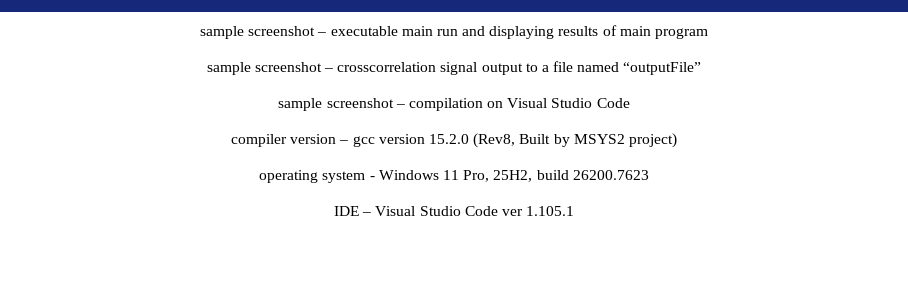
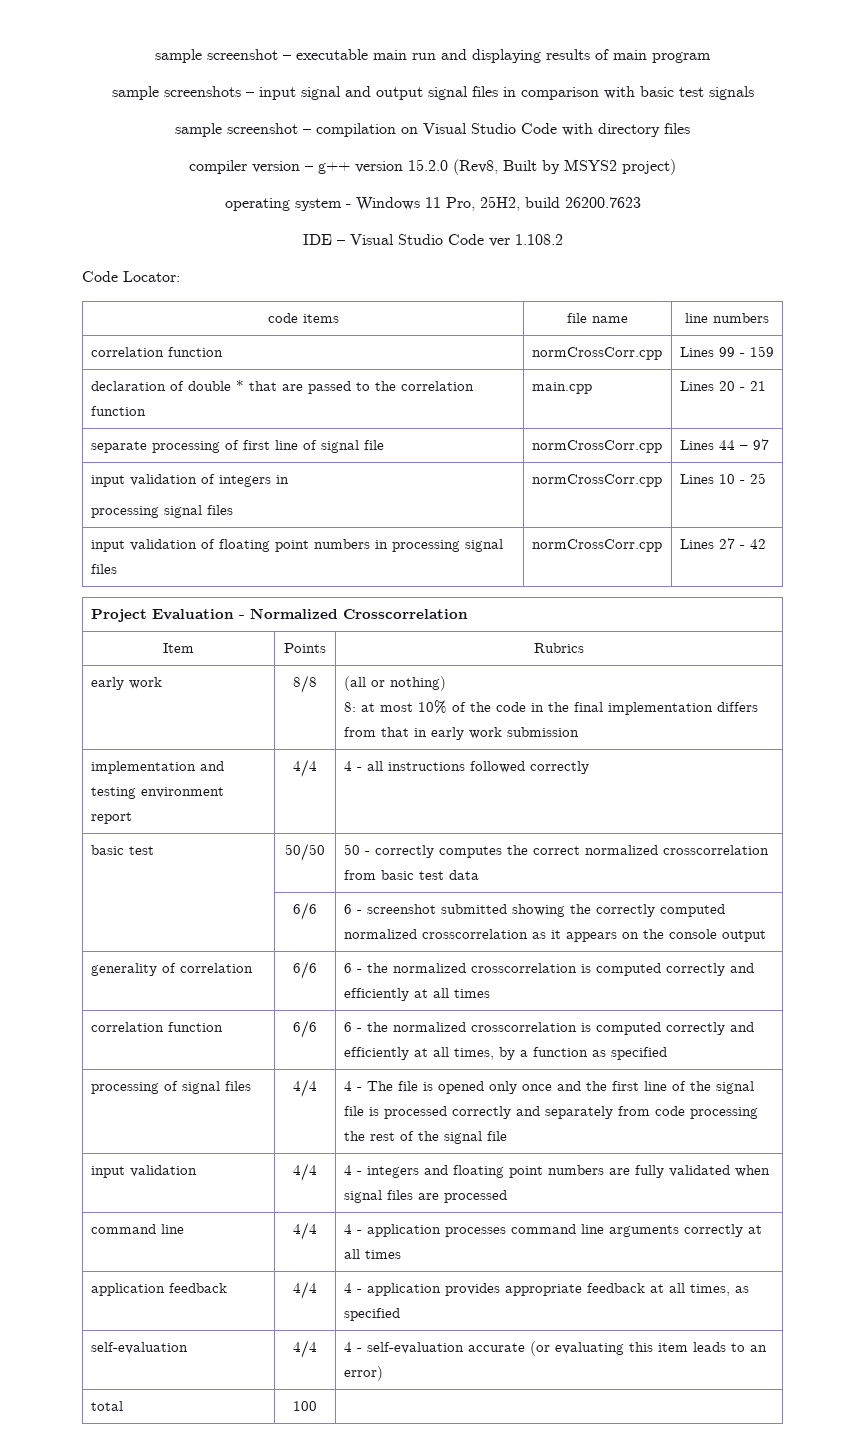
[254,61,702,75] screenshot – crosscorrelation signal output to a file named “outputFile” -> [163,86,754,100] screenshots – input signal and output signal files in comparison with basic test signals
(630, 103) none -> [562,123,690,137] with directory files
[352,136,375,147] gcc -> [318,162,350,174] g++
[526,206,575,216] 1.105.1 -> [514,234,563,245] [82,271,180,282] [267,313,339,323] [567,313,628,323] [685,313,769,323] [90,347,223,357] [531,347,662,360] [679,346,774,357] [90,380,474,394] [90,406,146,416] [531,382,592,394] [679,381,766,391] [90,440,384,453] [531,440,662,453] [679,439,769,450] [90,474,289,487] [90,505,233,518] [531,474,662,487] [679,473,766,484] [90,539,503,552] [90,564,117,574] [531,539,662,552] [679,538,766,549] [90,608,468,622] [163,643,194,653] [284,643,326,653] [534,643,584,653] [90,677,162,690] [293,675,317,693] [343,676,446,691] [343,700,758,715] [343,727,579,740] [90,761,224,774] [90,787,224,799] [90,812,132,824] [293,759,317,777] [343,761,589,774] [90,845,154,855] [285,843,325,861] [343,844,769,858] [343,870,479,880] [293,902,317,920] [343,904,725,917] [343,929,766,942] [90,963,253,976] [293,961,317,979] [343,963,754,976] [343,988,490,1001] [90,1022,223,1032] [293,1020,317,1038] [343,1022,754,1035] [343,1047,667,1060] [90,1081,251,1094] [293,1079,317,1097] [343,1081,754,1094] [343,1106,758,1119] [343,1131,507,1144] [90,1165,197,1178] [293,1163,317,1181] [343,1165,770,1178] [343,1190,507,1203] [90,1224,184,1234] [293,1222,317,1240] [343,1224,762,1237] [343,1249,401,1259] [90,1283,227,1296] [293,1281,317,1299] [343,1283,749,1296] [343,1308,400,1321] [90,1342,188,1354] [293,1340,317,1358] [343,1341,767,1356] [343,1366,383,1381] [90,1401,123,1411] [293,1401,317,1411] 1.108.2 // Code Locator: // code items | file name | line numbers // correlation function | normCrossCorr.cpp | Lines 99 - 159 // declaration of double * that are passed to the correlation function | main.cpp | Lines 20 - 21 // separate processing of first line of signal file | normCrossCorr.cpp | Lines 44 – 97 // input validation of integers in // processing signal files | normCrossCorr.cpp | Lines 10 - 25 // input validation of floating point numbers in processing signal files | normCrossCorr.cpp | Lines 27 - 42 // Project Evaluation - Normalized Crosscorrelation // Item | Points | Rubrics // early work | 8/8 | (all or nothing) // 8: at most 10% of the code in the final implementation differs from that in early work submission // implementation and testing environment report | 4/4 | 4 - all instructions followed correctly // basic test | 50/50 | 50 - correctly computes the correct normalized crosscorrelation from basic test data // | 6/6 | 6 - screenshot submitted showing the correctly computed normalized crosscorrelation as it appears on the console output // generality of correlation | 6/6 | 6 - the normalized crosscorrelation is computed correctly and efficiently at all times // correlation function | 6/6 | 6 - the normalized crosscorrelation is computed correctly and efficiently at all times, by a function as specified // processing of signal files | 4/4 | 4 - The file is opened only once and the first line of the signal file is processed correctly and separately from code processing the rest of the signal file // input validation | 4/4 | 4 - integers and floating point numbers are fully validated when signal files are processed // command line | 4/4 | 4 - application processes command line arguments correctly at all times // application feedback | 4/4 | 4 - application provides appropriate feedback at all times, as specified // self-evaluation | 4/4 | 4 - self-evaluation accurate (or evaluating this item leads to an error) // total | 100 |

